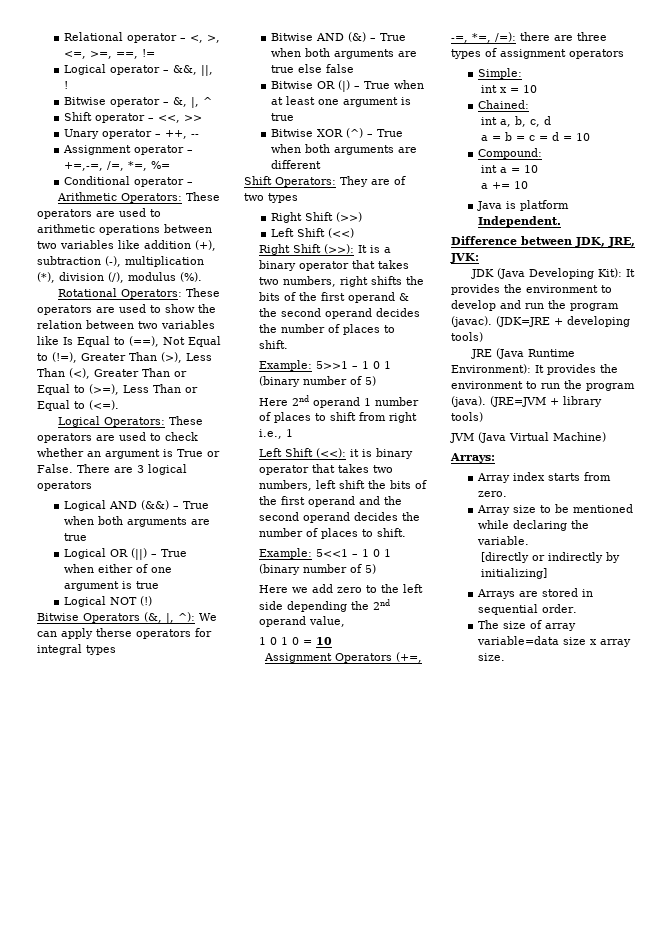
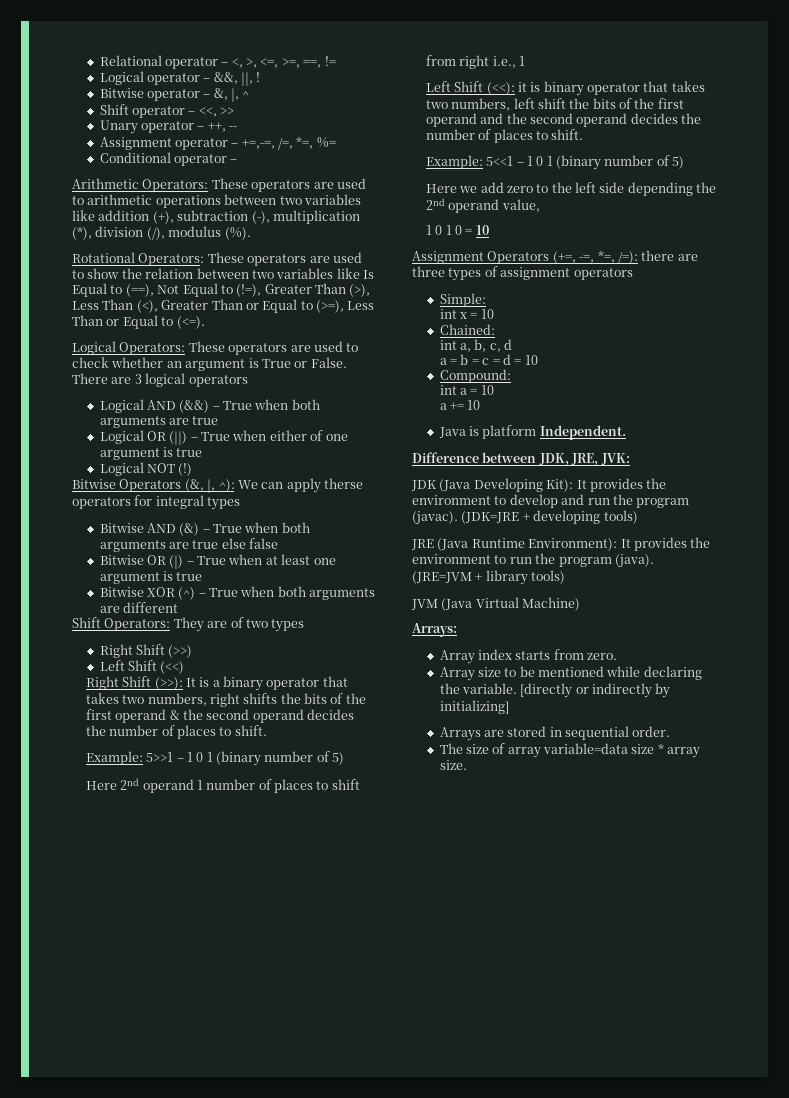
(530, 540) // -> (517, 688) none
[590,639,598,645] x -> [657,743,664,754] *

